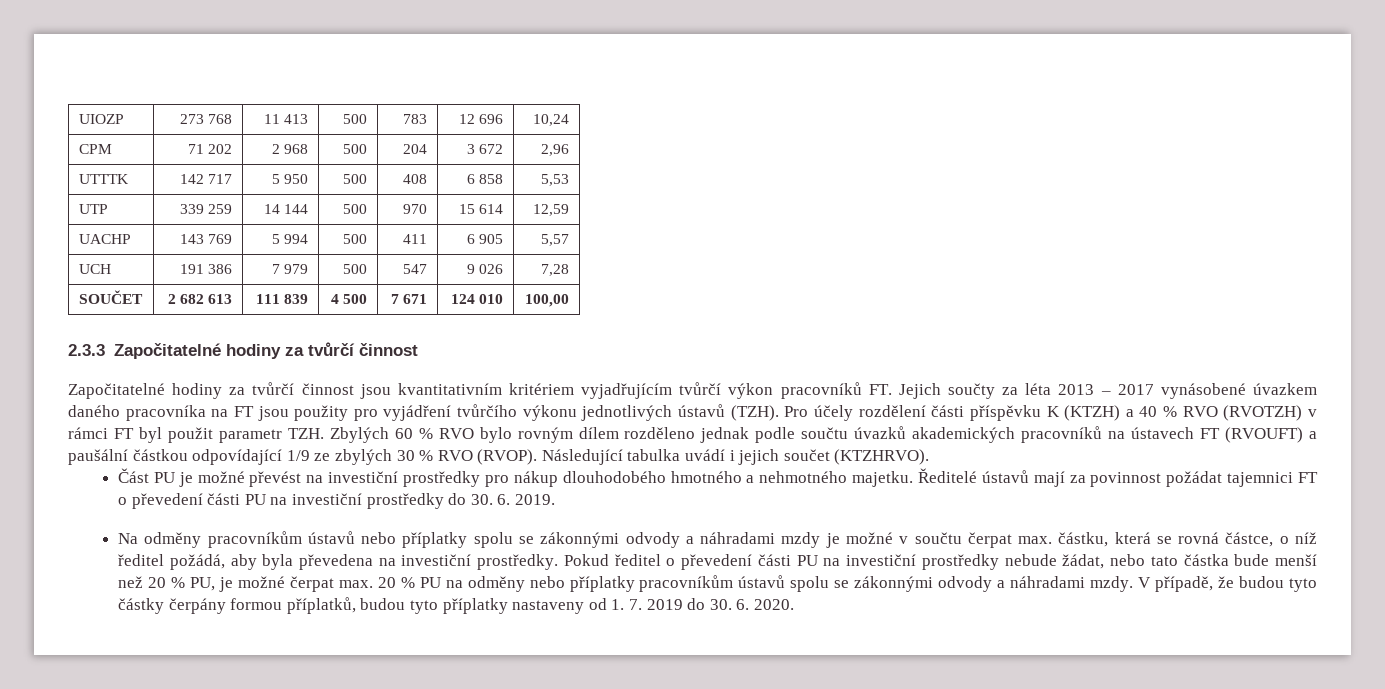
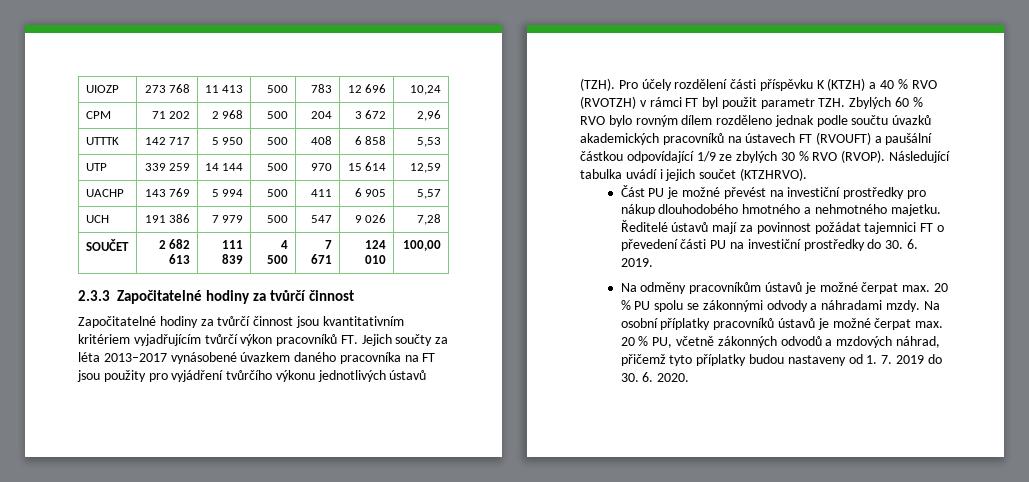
[1058,384,1154,395] 2013 – 2017 -> [103,353,167,362] 2013–2017
[361,532,1318,548] [118,554,1318,570] [118,576,215,591] nebo příplatky spolu se zákonnými odvody a náhradami mzdy je možné v součtu čerpat max. částku, která se rovná částce, o níž ředitel požádá, aby byla převedena na investiční prostředky. Pokud ředitel o převedení části PU na investiční prostředky nebude žádat, nebo tato částka bude menší než 20 % PU, -> (803, 287) none
[445,575,786,592] na odměny nebo příplatky pracovníkům ústavů -> (651, 305) none
[1138,576,1317,592] [118,597,406,614] V případě, že budou tyto částky čerpány formou příplatků, budou -> [923,301,940,310] [620,318,944,330] [620,336,940,348] [620,354,666,366] Na osobní příplatky pracovníků ústavů je možné čerpat max. 20 % PU, včetně zákonných odvodů a mzdových náhrad, přičemž
(508, 606) none -> [749,354,785,364] budou

